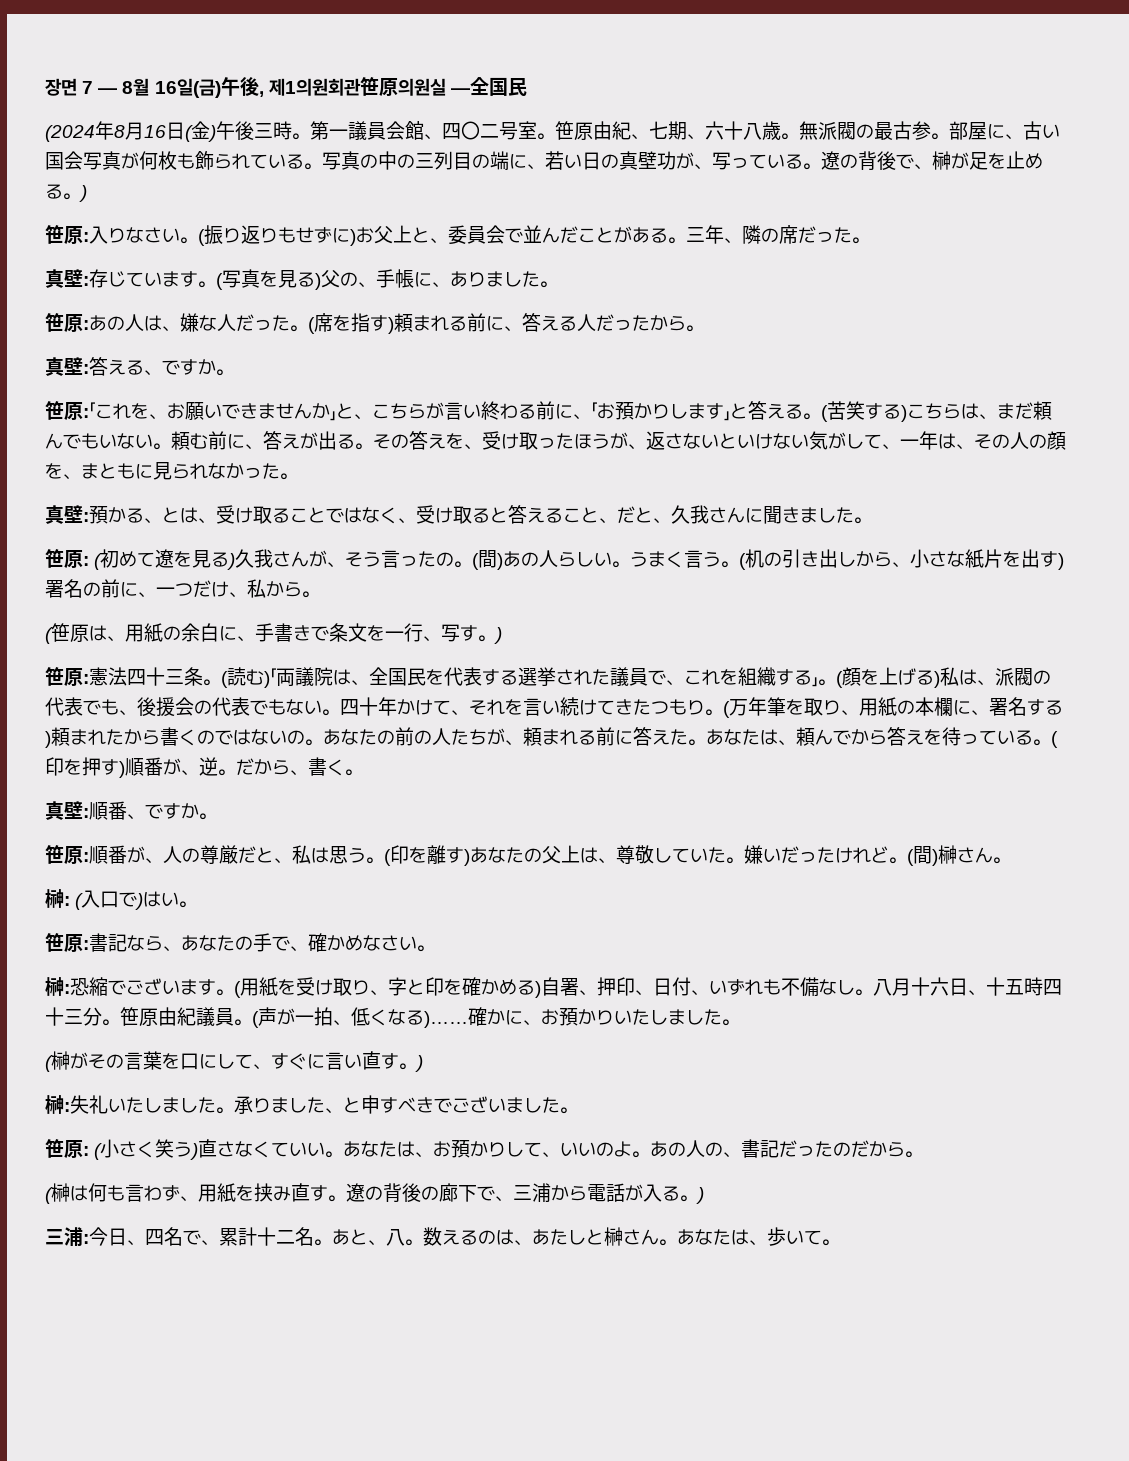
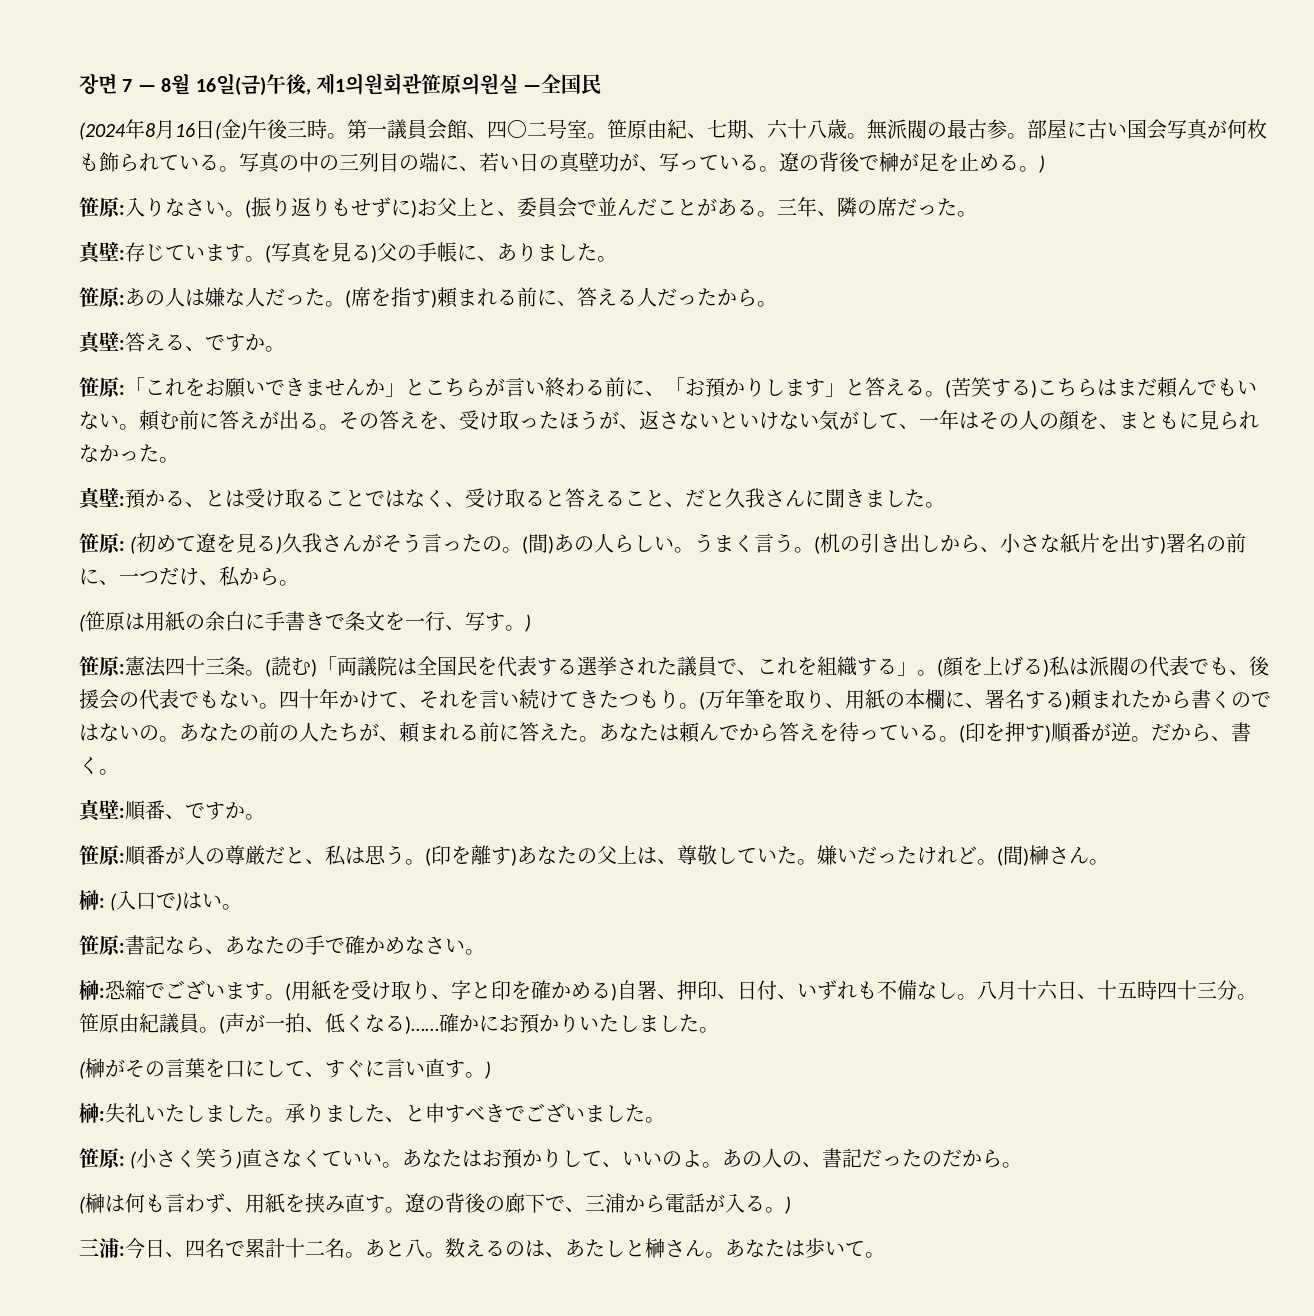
[1005,134,1023,139] 、 -> (1087, 129) none
[914,164,932,169] 、 -> (879, 162) none
[358,282,376,287] 、 -> (417, 253) none
[162,326,180,331] 、 -> (205, 297) none
[149,414,167,419] 、 -> (205, 387) none
[354,414,372,419] 、 -> (425, 387) none
[979,414,997,419] 、 -> (1117, 387) none
[245,444,263,449] 、 -> (219, 420) none
[956,444,974,449] 、 -> (979, 420) none
[198,518,216,523] 、 -> (245, 498) none
[653,518,671,523] 、 -> (725, 498) none
[327,562,346,567] 、 -> (383, 543) none
[107,636,125,641] 、 -> (145, 621) none
[237,636,255,641] 、 -> (265, 621) none
[351,680,369,685] 、 -> (417, 666) none
[977,680,995,685] 、 -> (1089, 666) none
[778,740,796,745] 、 -> (679, 732) none
[181,770,199,775] 、 -> (1111, 732) none
[145,858,163,863] 、 -> (185, 855) none
[290,946,308,951] 、 -> (345, 945) none
[523,1020,541,1025] 、 -> (499, 1023) none
[415,1152,434,1157] 、 -> (483, 1158) none
[201,1240,219,1245] 、 -> (245, 1248) none
[368,1240,386,1245] 、 -> (405, 1248) none
[749,1240,767,1245] 、 -> (805, 1248) none

